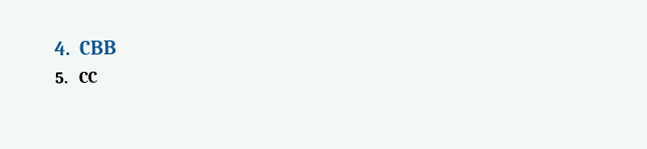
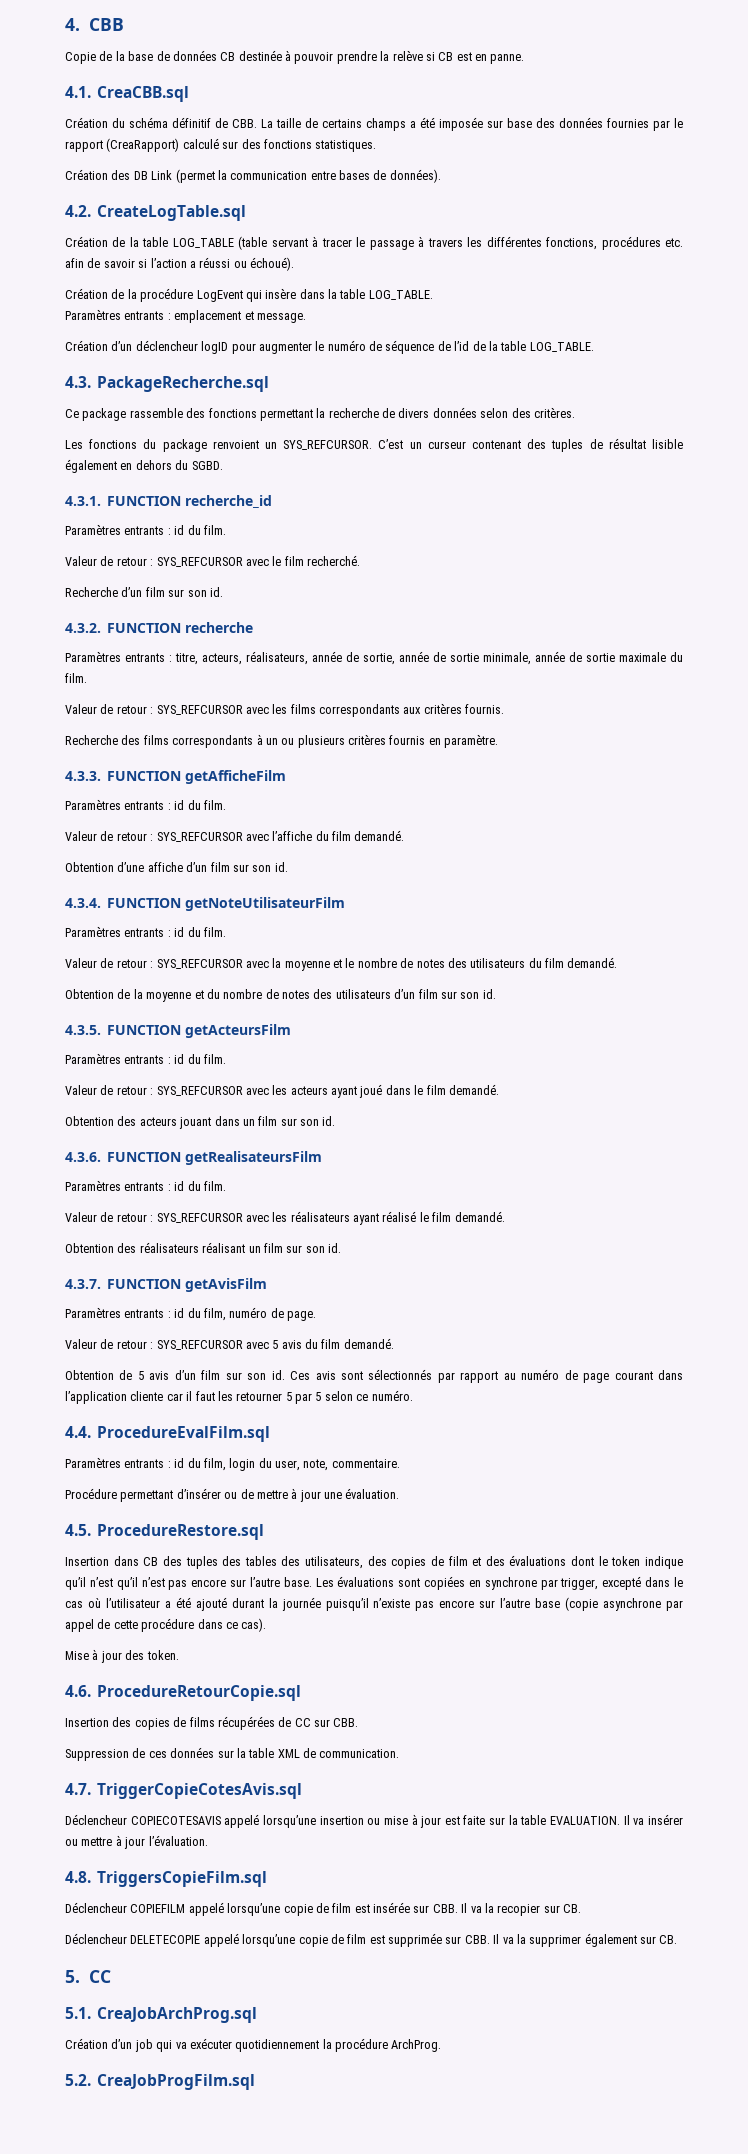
[54,71,99,84] 5. CC -> [65,50,525,64] [65,86,190,102] [65,117,683,131] [65,138,377,152] [65,169,441,183] [65,205,247,221] [65,236,684,250] [65,257,294,271] [65,288,433,302] [65,309,306,323] [65,340,594,354] [65,376,270,392] [65,407,575,421] [65,438,683,452] [65,459,223,473] [65,495,273,508] [65,524,226,535] [65,555,360,567] [65,587,223,597] [65,622,254,633] [65,651,683,665] [65,673,87,683] [65,703,505,717] [65,734,499,748] [65,770,287,784] [65,799,226,810] [65,830,405,842] [65,862,288,872] [65,897,346,911] [65,926,226,937] [65,957,618,971] [65,989,496,1002] [65,1024,292,1038] [65,1053,226,1064] [65,1084,499,1098] [65,1116,336,1129] [65,1151,323,1165] [65,1180,226,1191] [65,1211,505,1225] [65,1242,341,1253] [65,1278,268,1292] [65,1307,316,1321] [65,1338,394,1350] [65,1369,683,1383] [65,1390,413,1404] [65,1426,271,1442] [65,1457,400,1471] [65,1488,400,1502] [65,1524,265,1540] [65,1555,684,1569] [65,1576,684,1590] [65,1597,684,1611] [65,1618,267,1632] [65,1649,179,1663] [65,1685,302,1701] [65,1716,359,1730] [65,1747,400,1761] [65,1783,303,1799] [65,1814,683,1828] [65,1835,208,1849] [65,1871,268,1887] [65,1902,581,1916] [65,1933,678,1947] [65,1970,111,1983] [65,2007,258,2023] [65,2038,442,2052] [65,2074,256,2090] Copie de la base de données CB destinée à pouvoir prendre la relève si CB est en panne. // 4.1. CreaCBB.sql // Création du schéma définitif de CBB. La taille de certains champs a été imposée sur base des données fournies par le rapport (CreaRapport) calculé sur des fonctions statistiques. // Création des DB Link (permet la communication entre bases de données). // 4.2. CreateLogTable.sql // Création de la table LOG_TABLE (table servant à tracer le passage à travers les différentes fonctions, procédures etc. afin de savoir si l’action a réussi ou échoué). // Création de la procédure LogEvent qui insère dans la table LOG_TABLE. // Paramètres entrants : emplacement et message. // Création d’un déclencheur logID pour augmenter le numéro de séquence de l’id de la table LOG_TABLE. // 4.3. PackageRecherche.sql // Ce package rassemble des fonctions permettant la recherche de divers données selon des critères. // Les fonctions du package renvoient un SYS_REFCURSOR. C’est un curseur contenant des tuples de résultat lisible également en dehors du SGBD. // 4.3.1. FUNCTION recherche_id // Paramètres entrants : id du film. // Valeur de retour : SYS_REFCURSOR avec le film recherché. // Recherche d’un film sur son id. // 4.3.2. FUNCTION recherche // Paramètres entrants : titre, acteurs, réalisateurs, année de sortie, année de sortie minimale, année de sortie maximale du film. // Valeur de retour : SYS_REFCURSOR avec les films correspondants aux critères fournis. // Recherche des films correspondants à un ou plusieurs critères fournis en paramètre. // 4.3.3. FUNCTION getAfficheFilm // Paramètres entrants : id du film. // Valeur de retour : SYS_REFCURSOR avec l’affiche du film demandé. // Obtention d’une affiche d’un film sur son id. // 4.3.4. FUNCTION getNoteUtilisateurFilm // Paramètres entrants : id du film. // Valeur de retour : SYS_REFCURSOR avec la moyenne et le nombre de notes des utilisateurs du film demandé. // Obtention de la moyenne et du nombre de notes des utilisateurs d’un film sur son id. // 4.3.5. FUNCTION getActeursFilm // Paramètres entrants : id du film. // Valeur de retour : SYS_REFCURSOR avec les acteurs ayant joué dans le film demandé. // Obtention des acteurs jouant dans un film sur son id. // 4.3.6. FUNCTION getRealisateursFilm // Paramètres entrants : id du film. // Valeur de retour : SYS_REFCURSOR avec les réalisateurs ayant réalisé le film demandé. // Obtention des réalisateurs réalisant un film sur son id. // 4.3.7. FUNCTION getAvisFilm // Paramètres entrants : id du film, numéro de page. // Valeur de retour : SYS_REFCURSOR avec 5 avis du film demandé. // Obtention de 5 avis d’un film sur son id. Ces avis sont sélectionnés par rapport au numéro de page courant dans l’application cliente car il faut les retourner 5 par 5 selon ce numéro. // 4.4. ProcedureEvalFilm.sql // Paramètres entrants : id du film, login du user, note, commentaire. // Procédure permettant d’insérer ou de mettre à jour une évaluation. // 4.5. ProcedureRestore.sql // Insertion dans CB des tuples des tables des utilisateurs, des copies de film et des évaluations dont le token indique qu’il n’est qu’il n’est pas encore sur l’autre base. Les évaluations sont copiées en synchrone par trigger, excepté dans le cas où l’utilisateur a été ajouté durant la journée puisqu’il n’existe pas encore sur l’autre base (copie asynchrone par appel de cette procédure dans ce cas). // Mise à jour des token. // 4.6. ProcedureRetourCopie.sql // Insertion des copies de films récupérées de CC sur CBB. // Suppression de ces données sur la table XML de communication. // 4.7. TriggerCopieCotesAvis.sql // Déclencheur COPIECOTESAVIS appelé lorsqu’une insertion ou mise à jour est faite sur la table EVALUATION. Il va insérer ou mettre à jour l’évaluation. // 4.8. TriggersCopieFilm.sql // Déclencheur COPIEFILM appelé lorsqu’une copie de film est insérée sur CBB. Il va la recopier sur CB. // Déclencheur DELETECOPIE appelé lorsqu’une copie de film est supprimée sur CBB. Il va la supprimer également sur CB. // 5. CC // 5.1. CreaJobArchProg.sql // Création d’un job qui va exécuter quotidiennement la procédure ArchProg. // 5.2. CreaJobProgFilm.sql

